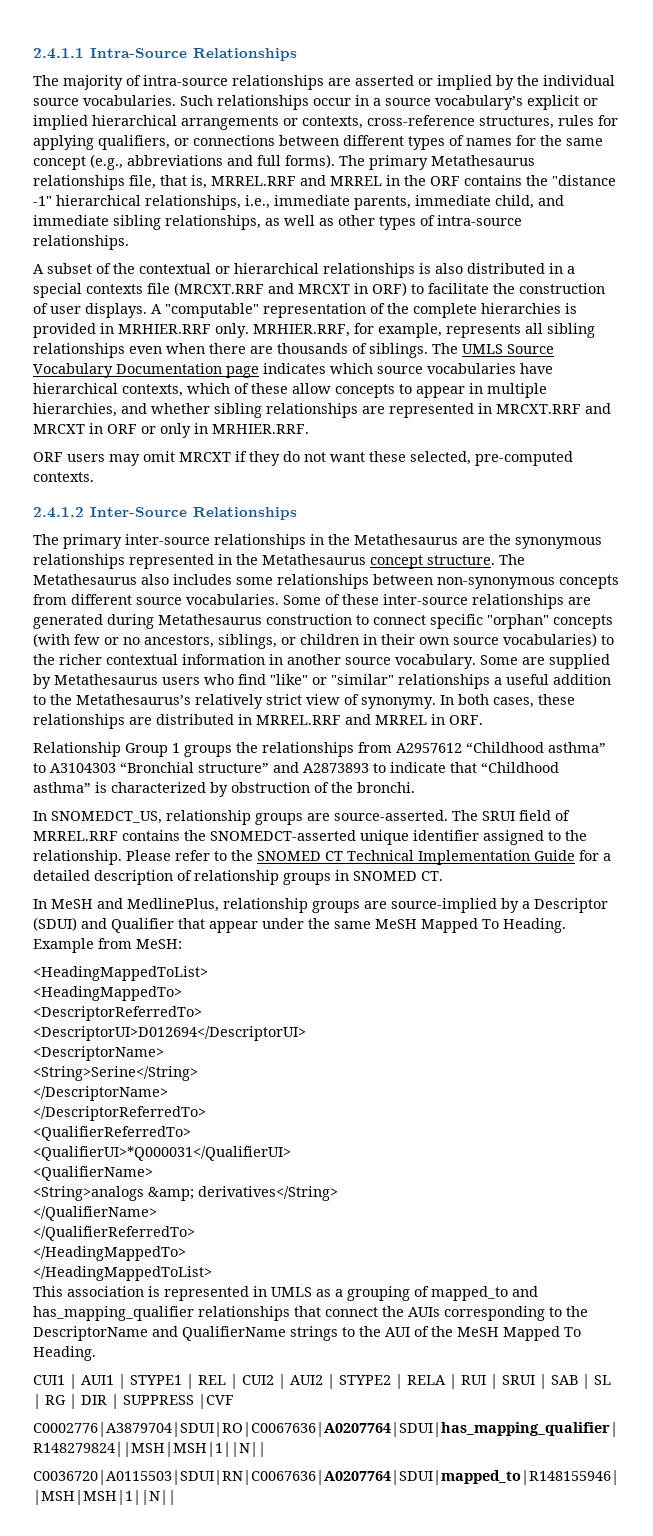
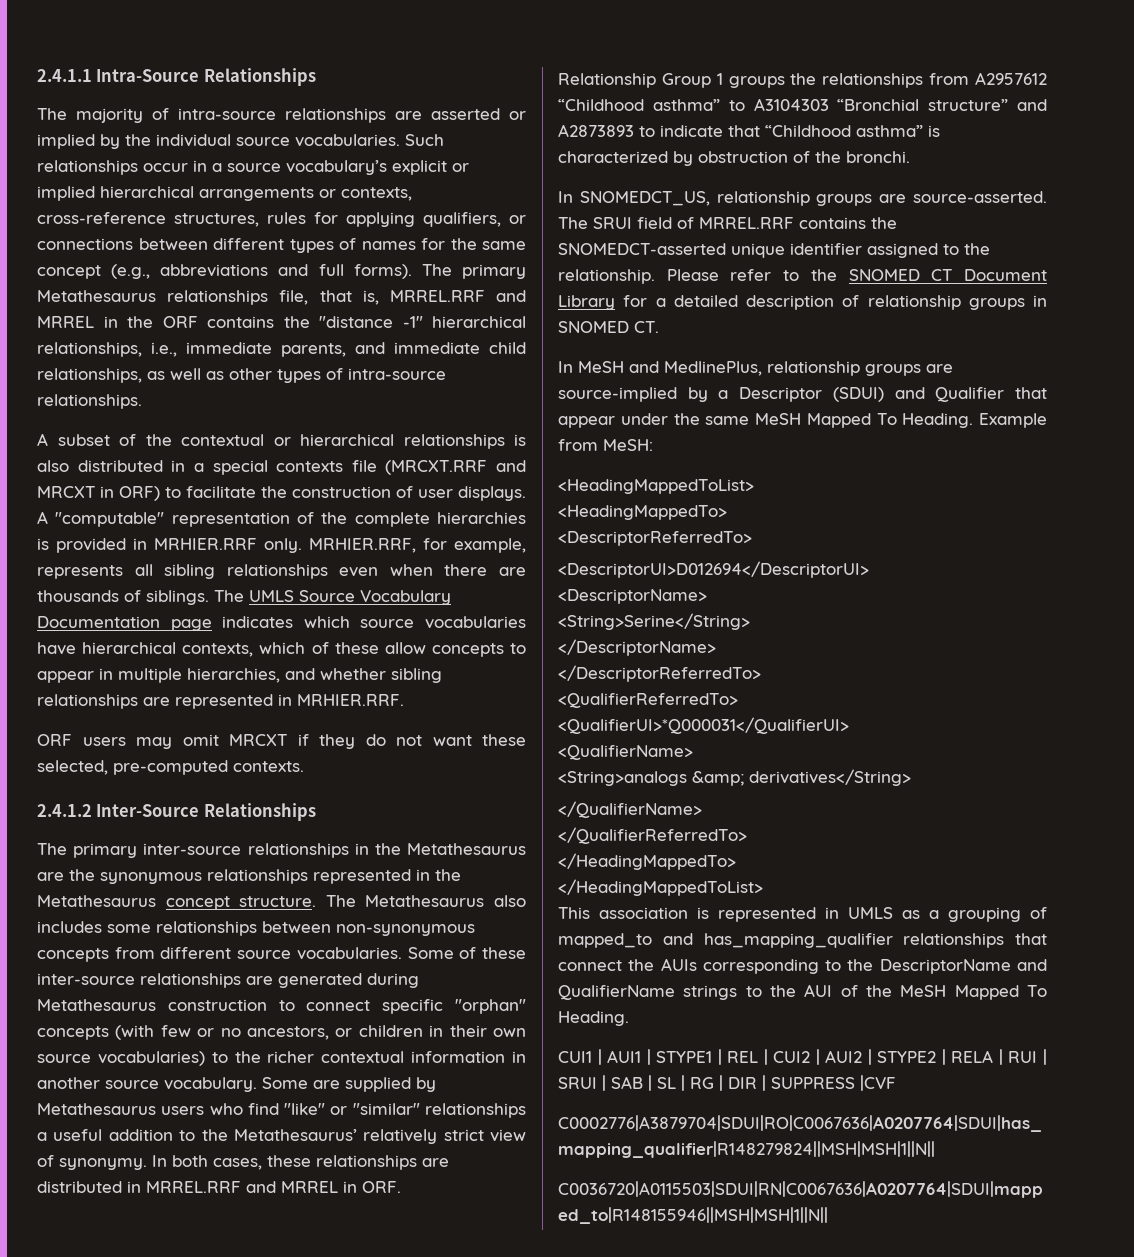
[415,195,534,209] immediate child, -> (346, 350) none
[113,215,161,230] sibling -> [489,342,526,354] child
[496,403,611,414] [33,423,208,438] MRCXT.RRF and MRCXT in ORF or only in -> (292, 700) none
[218,634,277,649] siblings, -> (329, 1033) none
[76,694,191,705] Metathesaurus’s -> [233,1129,357,1141] Metathesaurus’
[347,850,575,865] Technical Implementation Guide -> [964,269,1047,281] [558,295,615,310] Document Library

